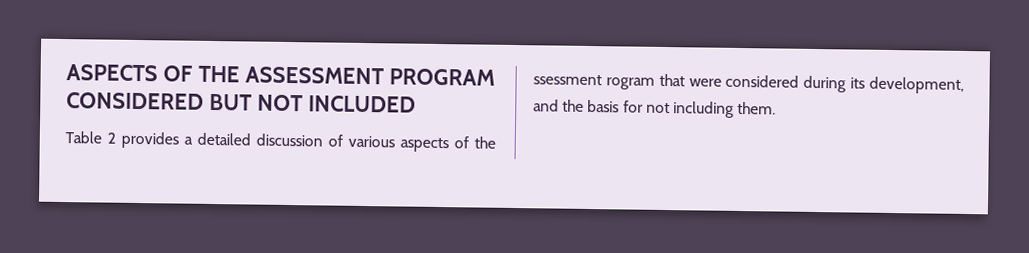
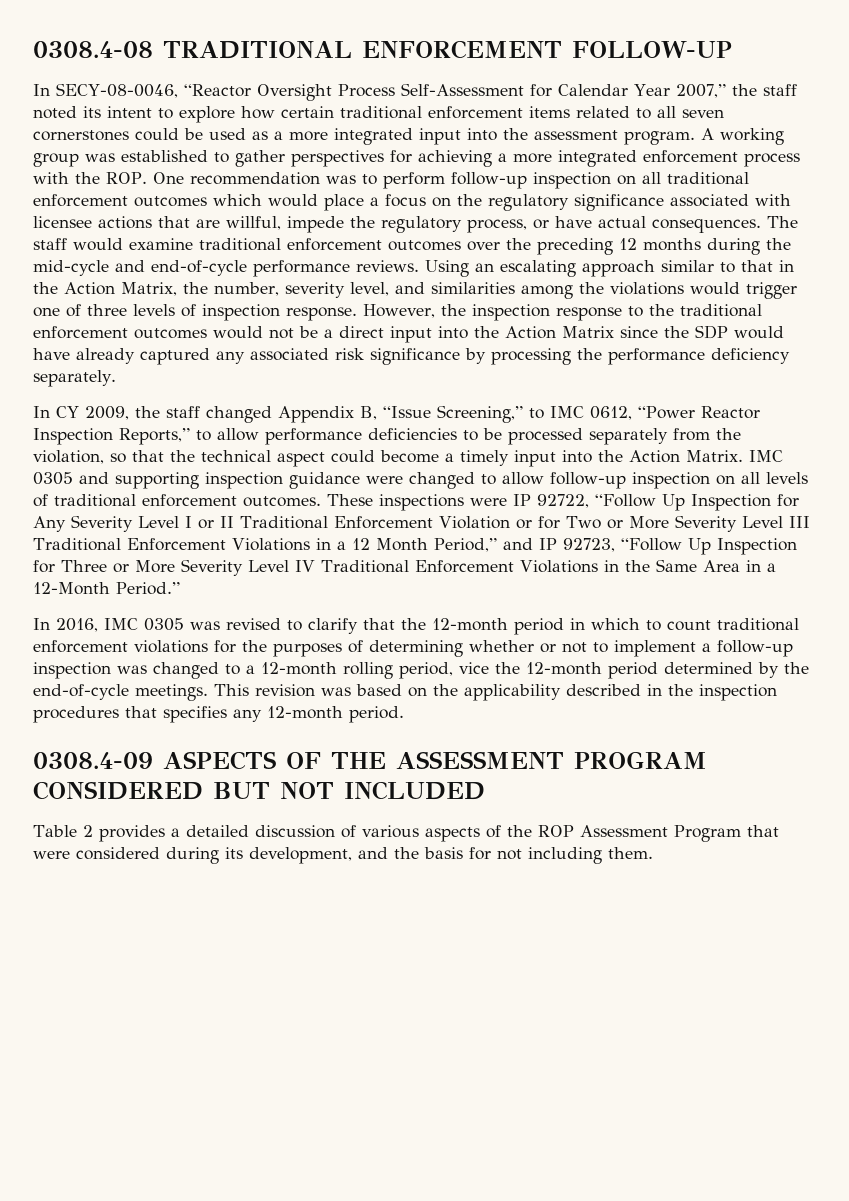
(66, 73) none -> [33,40,732,59] [33,83,797,101] [33,106,724,123] [33,128,784,145] [33,150,800,167] [33,172,749,189] [33,194,791,211] [33,216,798,233] [33,238,791,255] [33,260,794,277] [33,282,797,299] [33,304,762,321] [33,325,784,343] [33,348,790,365] [33,370,116,387] [33,405,760,423] [33,428,741,445] [33,450,783,467] [33,472,808,489] [33,494,799,511] [33,515,810,532] [33,538,797,555] [33,559,776,576] [33,582,180,595] [33,618,799,635] [33,640,793,657] [33,662,809,679] [33,684,777,701] [33,706,404,723] [33,752,153,769] 0308.4-08 TRADITIONAL ENFORCEMENT FOLLOW-UP // In SECY-08-0046, “Reactor Oversight Process Self-Assessment for Calendar Year 2007,” the staff noted its intent to explore how certain traditional enforcement items related to all seven cornerstones could be used as a more integrated input into the assessment program. A working group was established to gather perspectives for achieving a more integrated enforcement process with the ROP. One recommendation was to perform follow-up inspection on all traditional enforcement outcomes which would place a focus on the regulatory significance associated with licensee actions that are willful, impede the regulatory process, or have actual consequences. The staff would examine traditional enforcement outcomes over the preceding 12 months during the mid-cycle and end-of-cycle performance reviews. Using an escalating approach similar to that in the Action Matrix, the number, severity level, and similarities among the violations would trigger one of three levels of inspection response. However, the inspection response to the traditional enforcement outcomes would not be a direct input into the Action Matrix since the SDP would have already captured any associated risk significance by processing the performance deficiency separately. // In CY 2009, the staff changed Appendix B, “Issue Screening,” to IMC 0612, “Power Reactor Inspection Reports,” to allow performance deficiencies to be processed separately from the violation, so that the technical aspect could become a timely input into the Action Matrix. IMC 0305 and supporting inspection guidance were changed to allow follow-up inspection on all levels of traditional enforcement outcomes. These inspections were IP 92722, “Follow Up Inspection for Any Severity Level I or II Traditional Enforcement Violation or for Two or More Severity Level III Traditional Enforcement Violations in a 12 Month Period,” and IP 92723, “Follow Up Inspection for Three or More Severity Level IV Traditional Enforcement Violations in the Same Area in a 12-Month Period.” // In 2016, IMC 0305 was revised to clarify that the 12-month period in which to count traditional enforcement violations for the purposes of determining whether or not to implement a follow-up inspection was changed to a 12-month rolling period, vice the 12-month period determined by the end-of-cycle meetings. This revision was based on the applicability described in the inspection procedures that specifies any 12-month period. // 0308.4-09
[533,74,655,90] ssessment rogram -> [537,825,741,842] ROP Assessment Program

